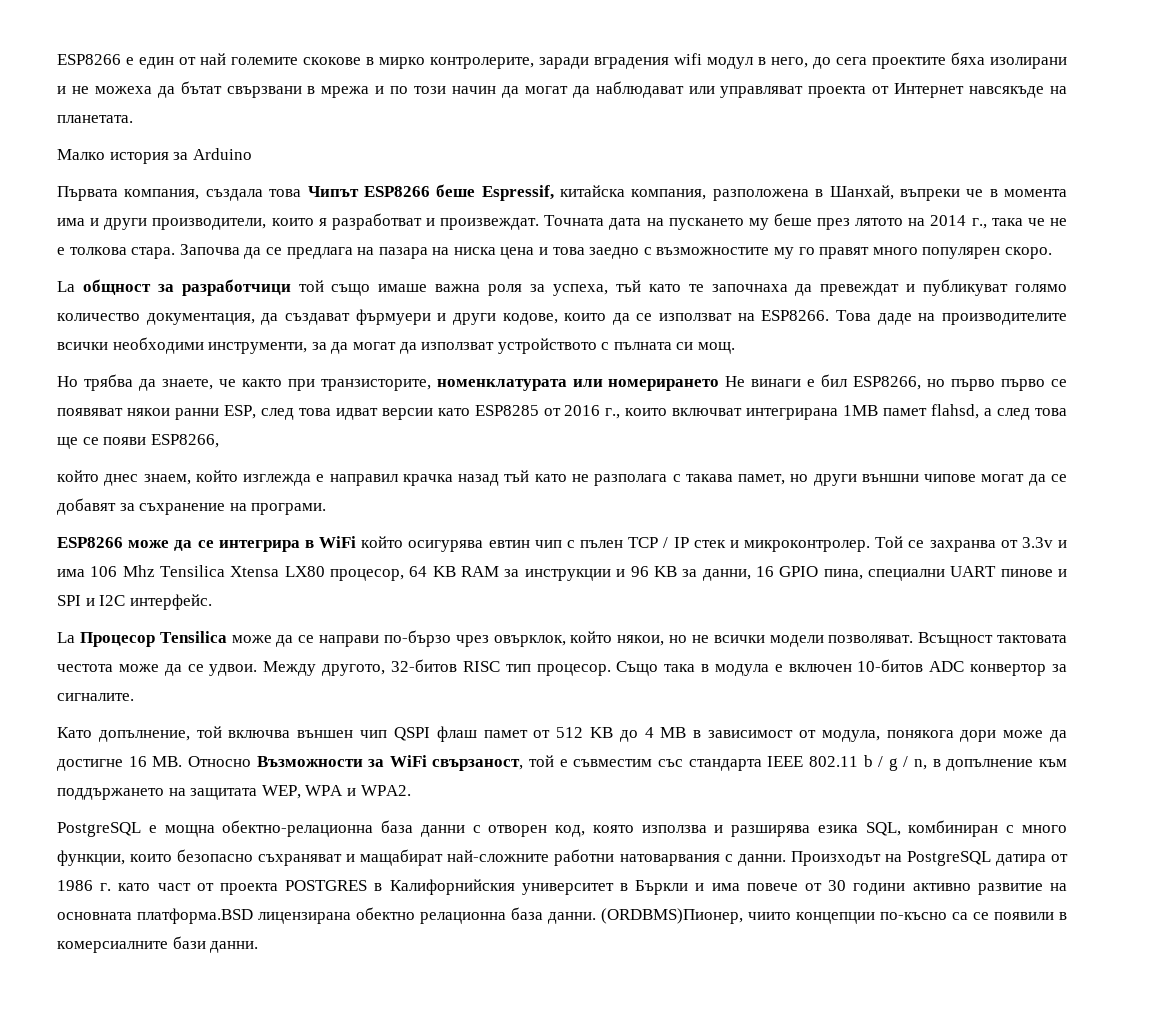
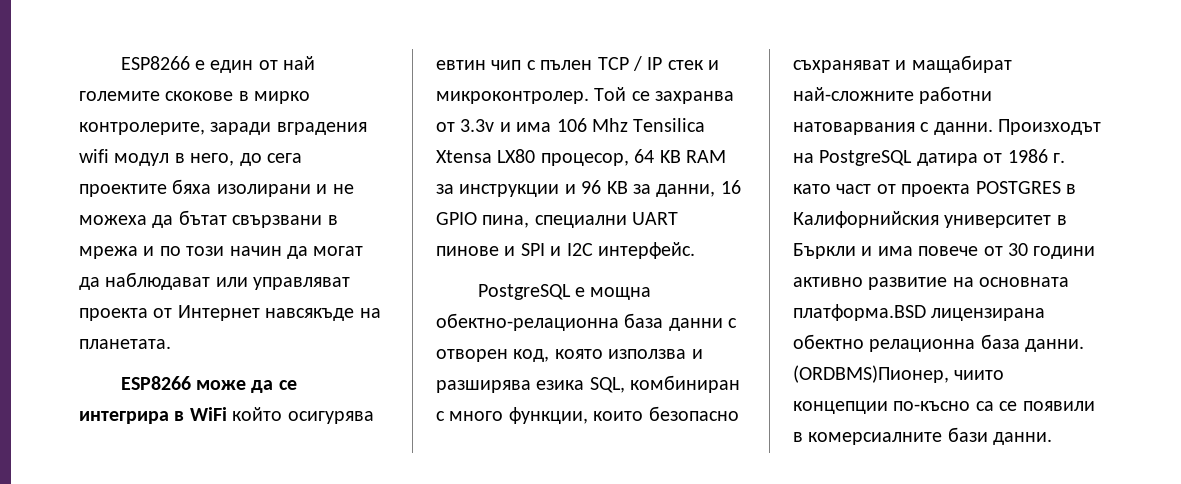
[57,148,252,164] [57,184,1067,201] [57,213,1067,230] [57,244,1052,259] [57,279,1068,296] [57,309,1067,325] [57,337,736,354] [57,374,1067,391] [57,404,1067,420] [57,434,219,449] [57,470,1067,486] [57,498,327,515] // Малко история за Arduino // Първата компания, създала това Чипът ESP8266 беше Espressif, китайска компания, разположена в Шанхай, въпреки че в момента има и други производители, които я разработват и произвеждат. Точната дата на пускането му беше през лятото на 2014 г., така че не е толкова стара. Започва да се предлага на пазара на ниска цена и това заедно с възможностите му го правят много популярен скоро. // La общност за разработчици той също имаше важна роля за успеха, тъй като те започнаха да превеждат и публикуват голямо количество документация, да създават фърмуери и други кодове, които да се използват на ESP8266. Това даде на производителите всички необходими инструменти, за да могат да използват устройството с пълната си мощ. // Но трябва да знаете, че както при транзисторите, номенклатурата или номерирането Не винаги е бил ESP8266, но първо първо се появяват някои ранни ESP, след това идват версии като ESP8285 от 2016 г., които включват интегрирана 1MB памет flahsd, а след това ще се появи ESP8266, // който днес знаем, който изглежда е направил крачка назад тъй като не разполага с такава памет, но други външни чипове могат да се добавят за съхранение на програми. -> (171, 344) none
[57,630,1068,647] [57,659,1068,676] [57,693,134,701] [57,726,1068,742] [57,755,1067,771] [57,785,411,800] // La Процесор Tensilica може да се направи по-бързо чрез овърклок, който някои, но не всички модели позволяват. Всъщност тактовата честота може да се удвои. Между другото, 32-битов RISC тип процесор. Също така в модула е включен 10-битов ADC конвертор за сигналите. // Като допълнение, той включва външен чип QSPI флаш памет от 512 KB до 4 MB в зависимост от модула, понякога дори може да достигне 16 MB. Относно Възможности за WiFi свързаност, той е съвместим със стандарта IEEE 802.11 b / g / n, в допълнение към поддържането на защитата WEP, WPA и WPA2. -> (695, 250) none

